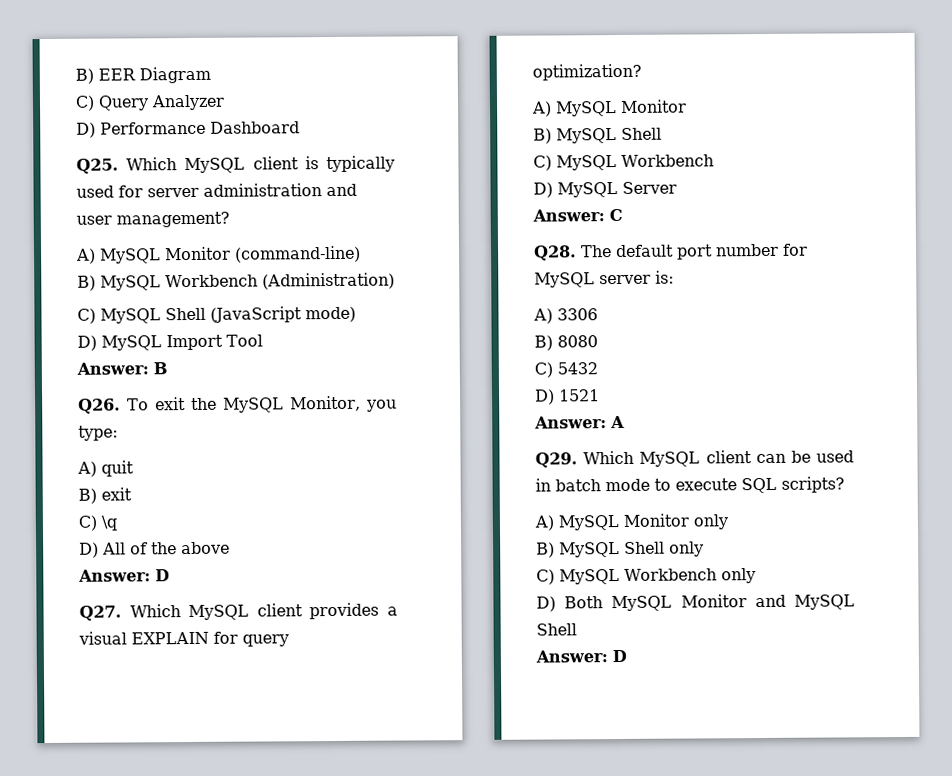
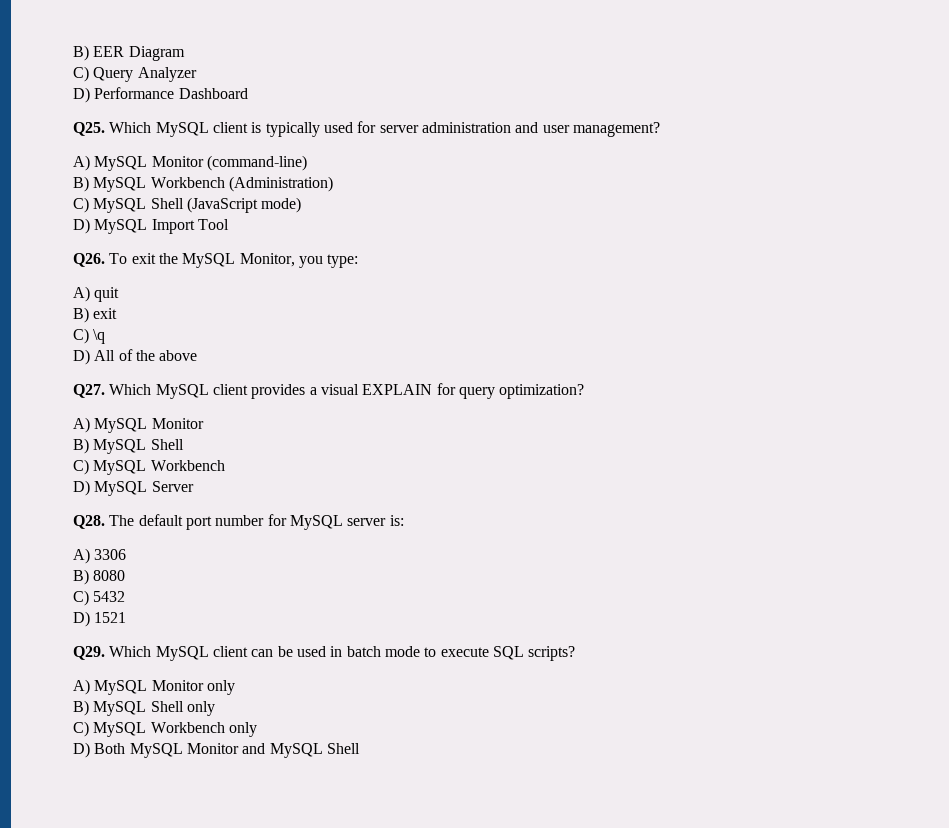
[76,362,168,375] // Answer: B -> (229, 224) none
[78,569,170,582] // Answer: D -> (198, 355) none
[532,208,623,222] // Answer: C -> (194, 486) none
[534,415,625,429] // Answer: A -> (127, 617) none
[535,649,627,663] // Answer: D -> (360, 748) none

